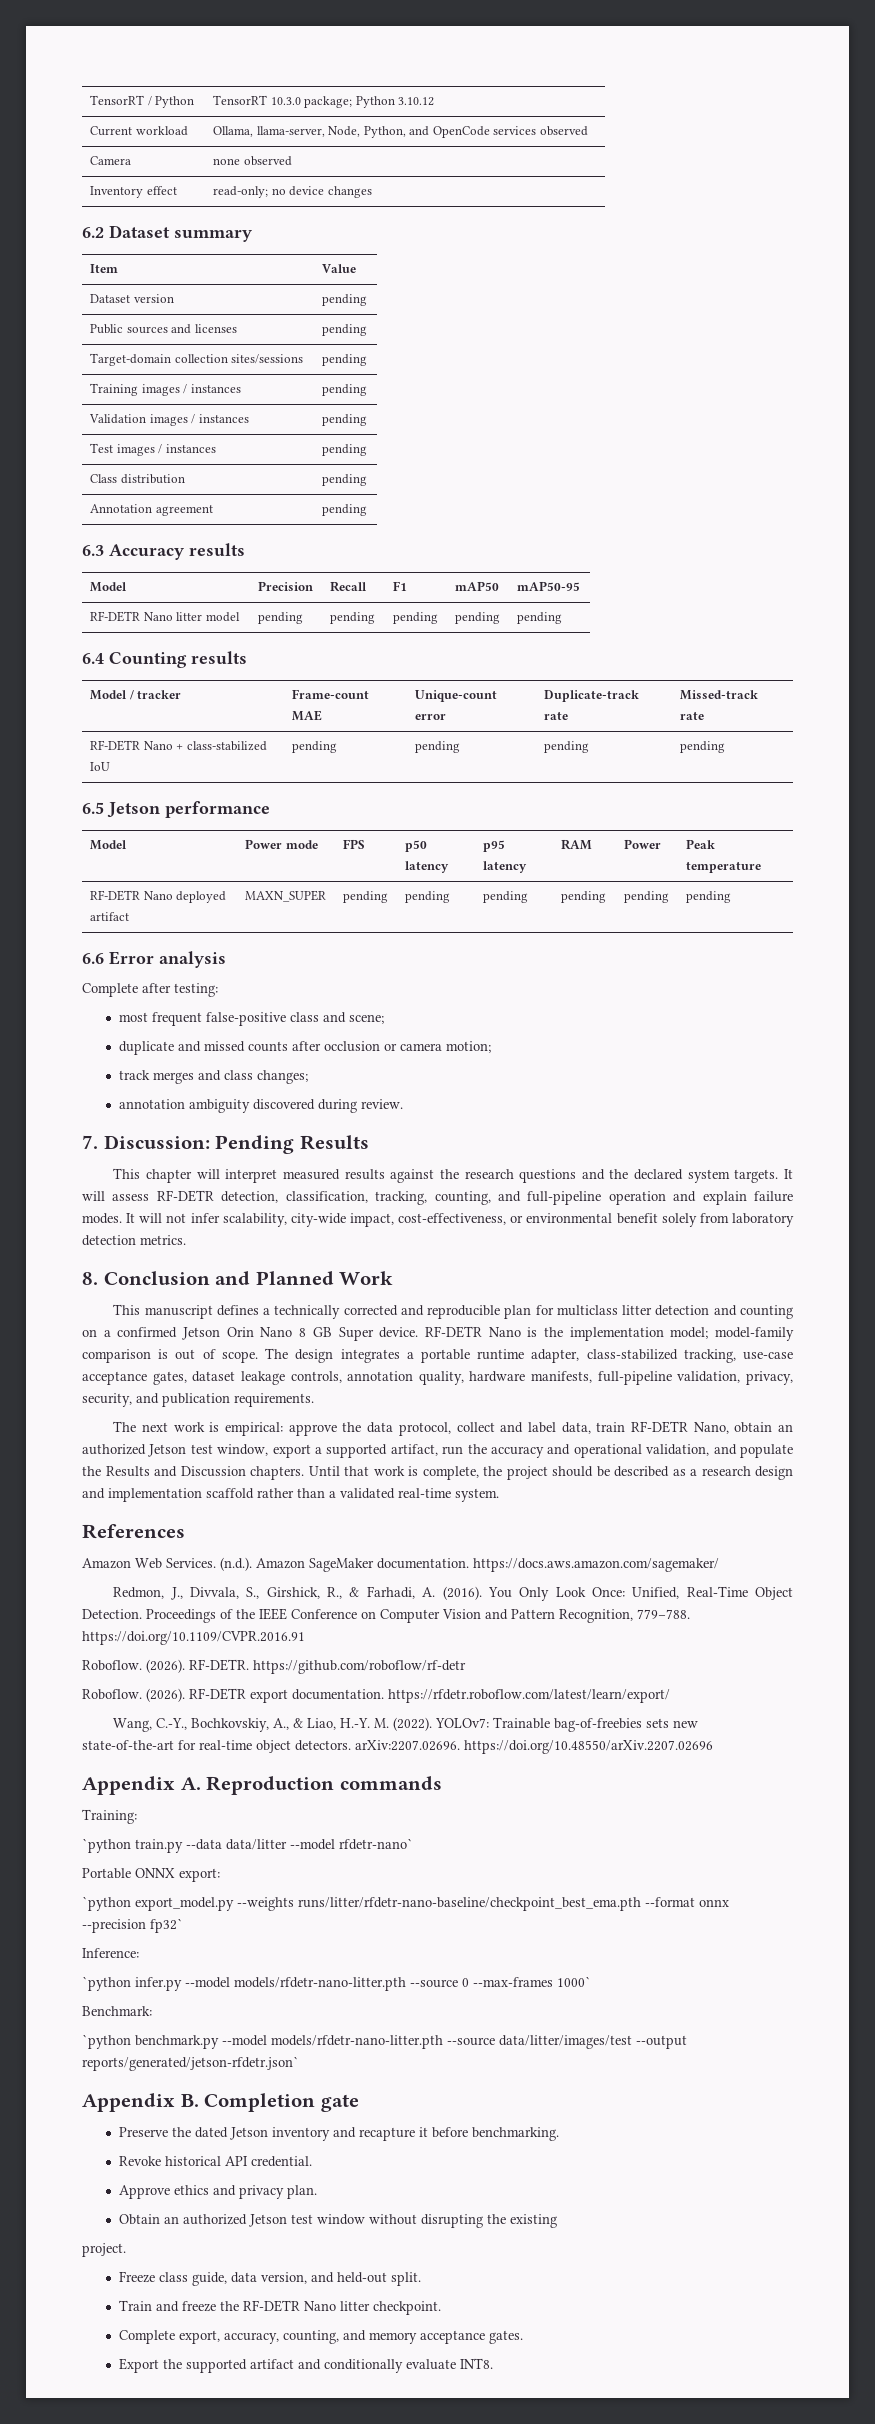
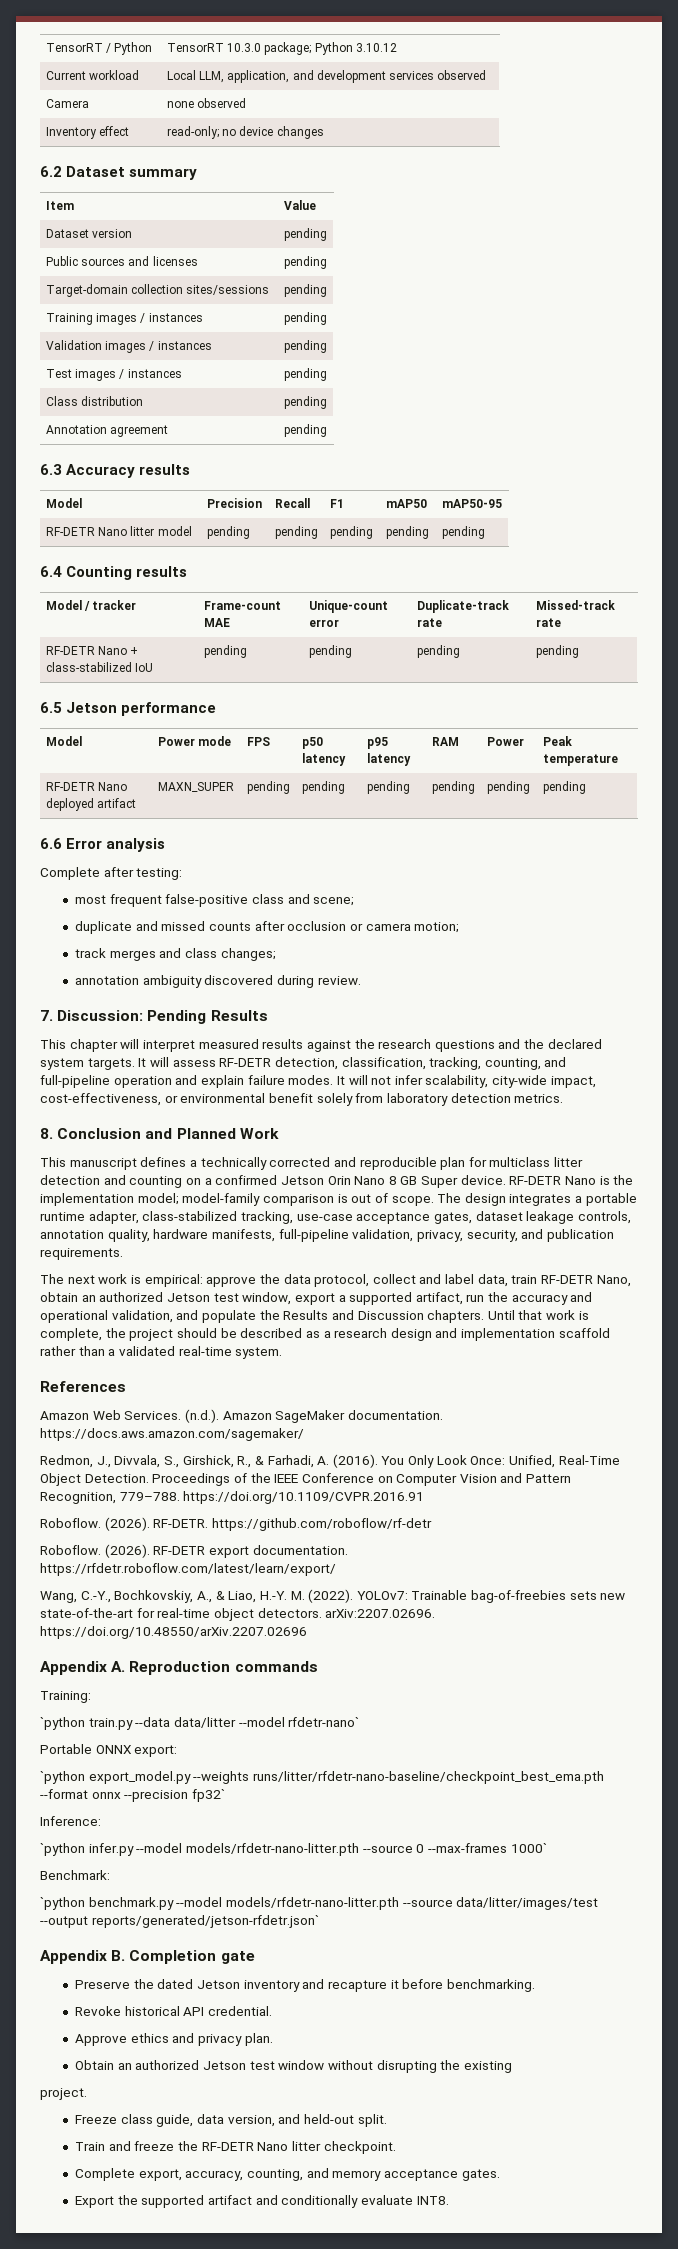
[213,126,490,138] Ollama, llama-server, Node, Python, and OpenCode -> [166,70,386,83] Local LLM, application, and development

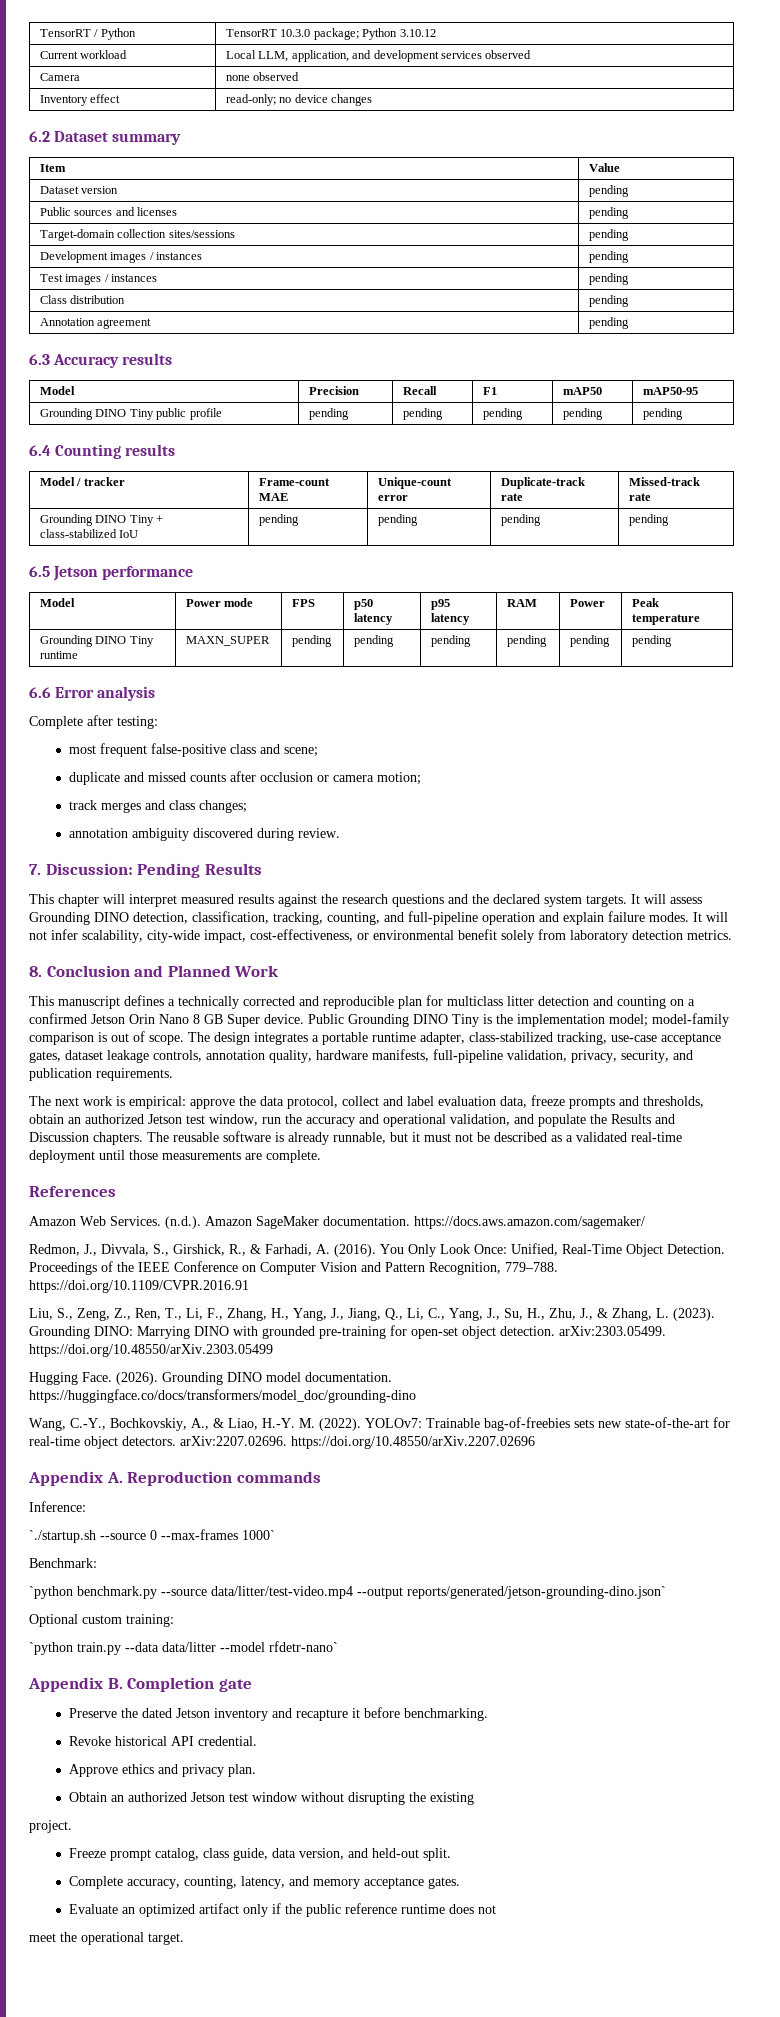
[45,313,203,325] [283,312,327,325] [45,340,102,350] Training images / instances | pending // Validation -> [40,251,109,263] Development
[45,526,192,536] RF-DETR Nano litter model -> [40,408,222,420] Grounding DINO Tiny public profile
[45,646,128,655] RF-DETR Nano -> [40,514,154,526] Grounding DINO Tiny
[45,782,128,791] [45,798,137,811] RF-DETR Nano deployed artifact -> [40,635,154,647] [40,651,79,659] Grounding DINO Tiny runtime
[219,1058,272,1067] RF-DETR -> [29,912,129,925] Grounding DINO
[509,1176,597,1185] RF-DETR Nano -> [308,1014,479,1027] Public Grounding DINO Tiny
[477,1274,631,1287] data, train RF-DETR Nano, -> [438,1095,704,1109] evaluation data, freeze prompts and thresholds,
[294,1292,463,1305] export a supported artifact, -> (258, 1120) none
[487,1310,589,1320] [40,1328,610,1341] [40,1346,283,1359] Until that work is complete, the project should be described as a research design and implementation scaffold rather than a validated real-time system. -> [147,1131,682,1145] [29,1150,321,1163] The reusable software is already runnable, but it must not be described as a validated real-time deployment until those measurements are complete.
[40,1517,432,1531] [40,1544,348,1558] [40,1563,336,1576] Roboflow. (2026). RF-DETR. https://github.com/roboflow/rf-detr // Roboflow. (2026). RF-DETR export documentation. https://rfdetr.roboflow.com/latest/learn/export/ -> [29,1308,715,1321] [29,1325,666,1339] [29,1344,273,1357] [29,1372,392,1385] [29,1389,416,1403] Liu, S., Zeng, Z., Ren, T., Li, F., Zhang, H., Yang, J., Jiang, Q., Li, C., Yang, J., Su, H., Zhu, J., & Zhang, L. (2023). Grounding DINO: Marrying DINO with grounded pre-training for open-set object detection. arXiv:2303.05499. https://doi.org/10.48550/arXiv.2303.05499 // Hugging Face. (2026). Grounding DINO model documentation. https://huggingface.co/docs/transformers/model_doc/grounding-dino
[40,1691,91,1703] [40,1717,360,1730] [40,1744,178,1757] [40,1771,604,1784] [40,1789,225,1802] [40,1816,101,1826] [40,1843,359,1856] Training: // `python train.py --data data/litter --model rfdetr-nano` // Portable ONNX export: // `python export_model.py --weights runs/litter/rfdetr-nano-baseline/checkpoint_best_ema.pth --format onnx --precision fp32` // Inference: // `python infer.py --model models/rfdetr-nano-litter.pth -> [29,1501,86,1512] [29,1530,96,1543] Inference: // `./startup.sh
[176,1897,599,1910] [40,1915,319,1928] --model models/rfdetr-nano-litter.pth --source data/litter/images/test --output reports/generated/jetson-rfdetr.json` -> [161,1586,666,1599] [29,1614,174,1627] [29,1641,338,1655] --source data/litter/test-video.mp4 --output reports/generated/jetson-grounding-dino.json` // Optional custom training: // `python train.py --data data/litter --model rfdetr-nano`
(118, 2119) none -> [109,1848,199,1861] prompt catalog,
[75,2141,396,2154] [75,2168,182,2181] // Train and freeze the RF-DETR Nano litter checkpoint. // Complete export, -> [68,1876,123,1889] // Complete
(304, 2175) none -> [240,1876,285,1889] latency,
[75,2195,449,2208] Export the supported artifact and conditionally evaluate INT8. -> [68,1903,496,1917] [29,1932,184,1945] Evaluate an optimized artifact only if the public reference runtime does not // meet the operational target.

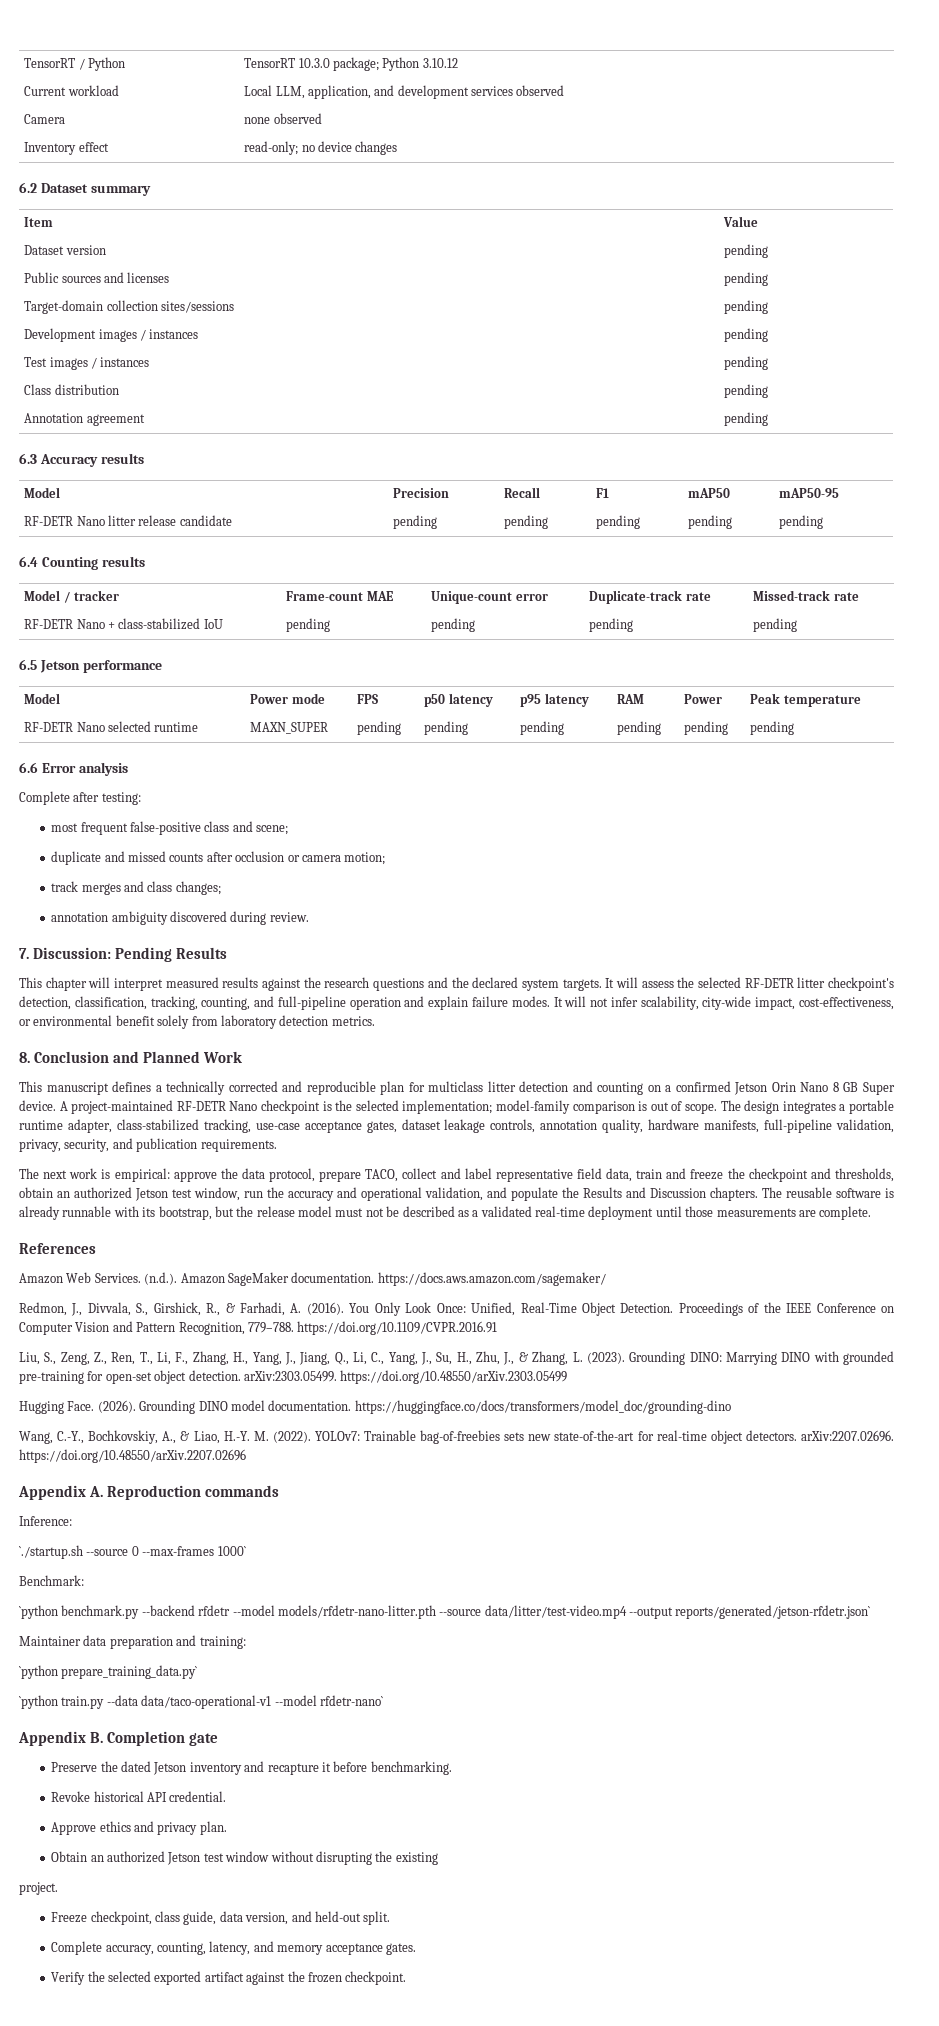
[40,408,222,420] Grounding DINO Tiny public profile -> [24,515,232,526] RF-DETR Nano litter release candidate
[40,514,154,526] Grounding DINO Tiny -> [24,619,105,629] RF-DETR Nano
[40,635,154,647] Grounding DINO Tiny -> [24,721,151,732] RF-DETR Nano selected
[29,912,129,925] Grounding DINO -> [677,977,894,991] the selected RF-DETR litter checkpoint's
[308,1014,648,1027] Public Grounding DINO Tiny is the implementation model; -> [59,1100,493,1114] A project-maintained RF-DETR Nano checkpoint is the selected implementation;
(338, 1102) none -> [319,1169,399,1182] prepare TACO,
[438,1095,615,1109] evaluation data, freeze prompts -> [495,1168,808,1182] representative field data, train and freeze the checkpoint
[333,1132,420,1144] runnable, but it -> [62,1206,332,1220] runnable with its bootstrap, but the release model
[161,1586,666,1599] [29,1614,122,1627] --source data/litter/test-video.mp4 --output reports/generated/jetson-grounding-dino.json` // Optional custom -> [141,1605,871,1619] [19,1635,197,1649] --backend rfdetr --model models/rfdetr-nano-litter.pth --source data/litter/test-video.mp4 --output reports/generated/jetson-rfdetr.json` // Maintainer data preparation and
(174, 1620) none -> [19,1665,198,1679] // `python prepare_training_data.py`
[162,1642,216,1652] data/litter -> [141,1695,272,1709] data/taco-operational-v1
[109,1848,199,1861] prompt catalog, -> [90,1911,152,1925] checkpoint,
[68,1903,496,1917] [29,1932,184,1945] Evaluate an optimized artifact only if the public reference runtime does not // meet the operational target. -> [51,1971,407,1985] Verify the selected exported artifact against the frozen checkpoint.

